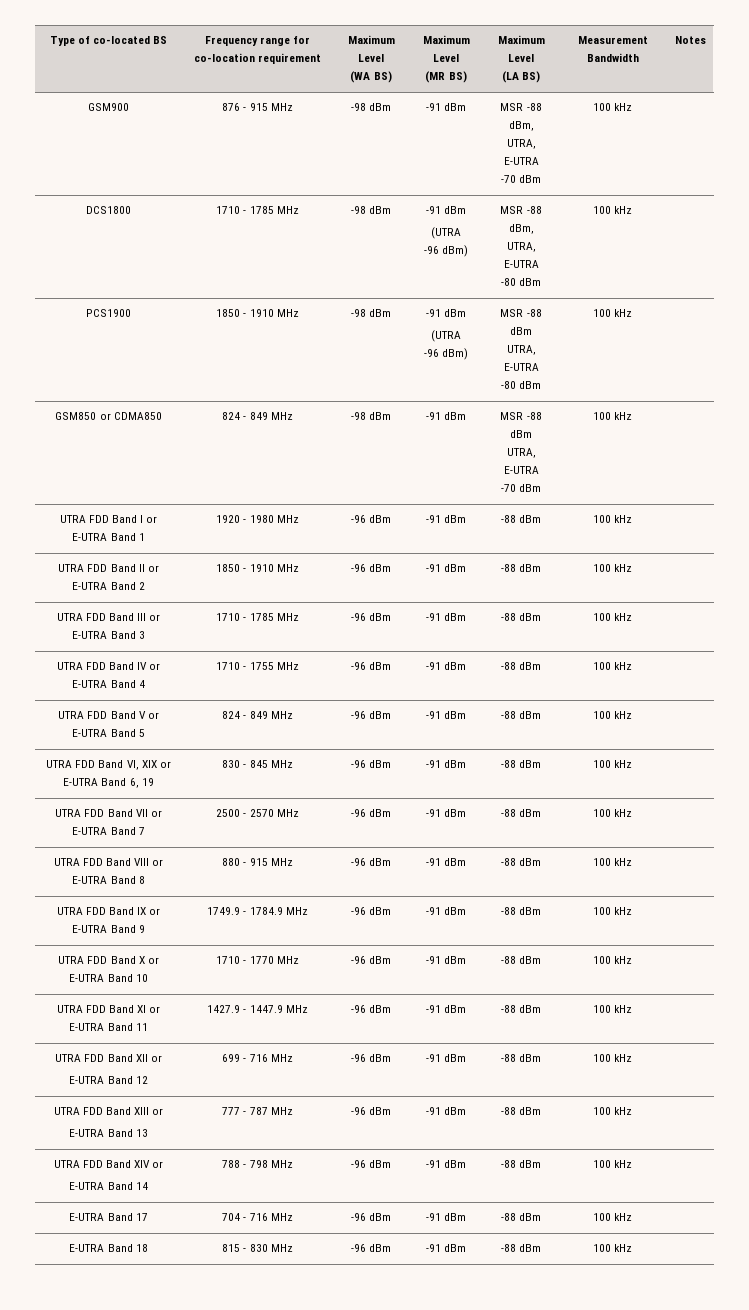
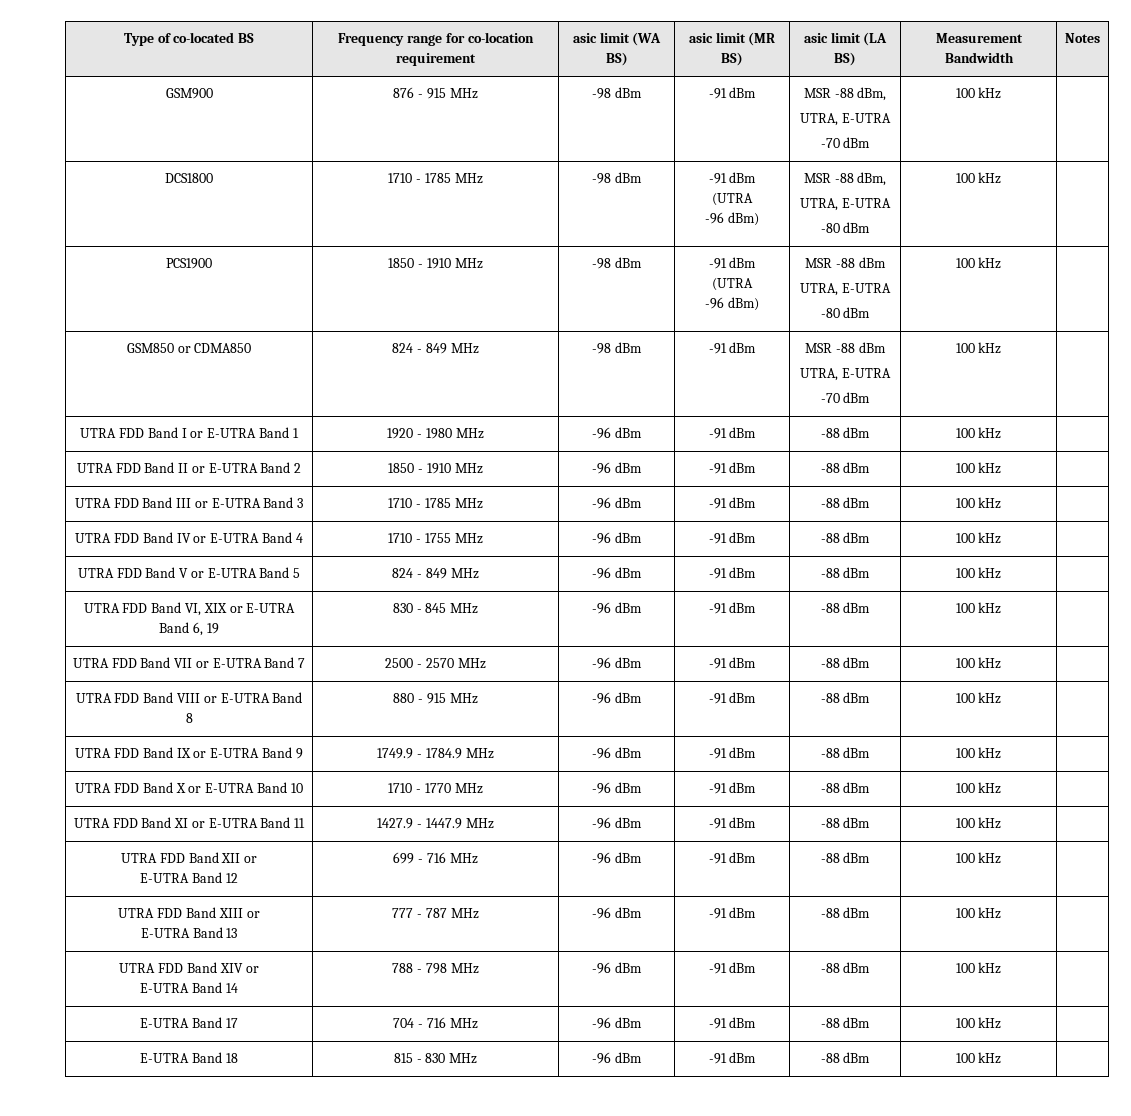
[347,35,395,44] [358,54,384,62] Maximum Level // -> [572,32,630,43] asic limit
[422,35,470,44] [433,54,459,62] Maximum Level // -> [688,32,746,43] asic limit
[497,35,545,44] [508,54,534,62] Maximum Level // -> [803,32,861,43] asic limit

